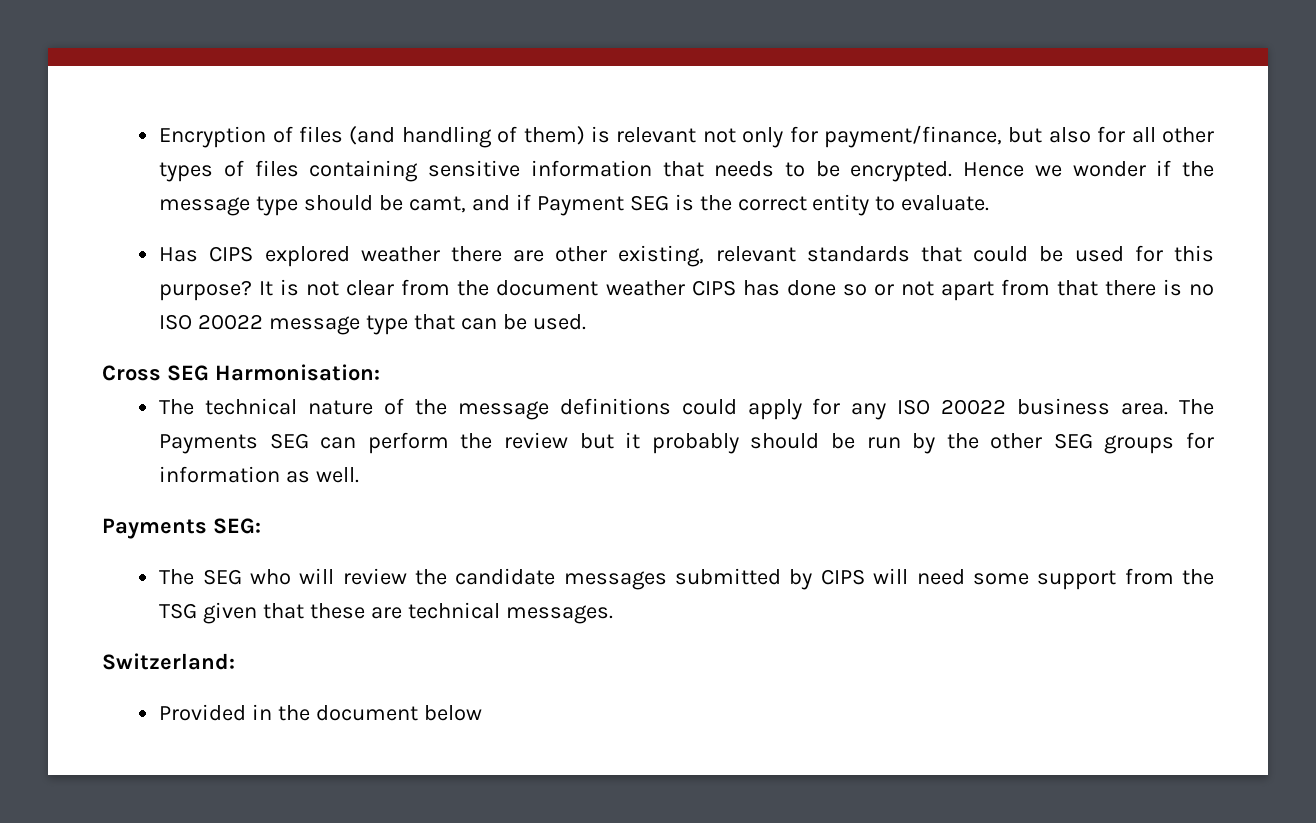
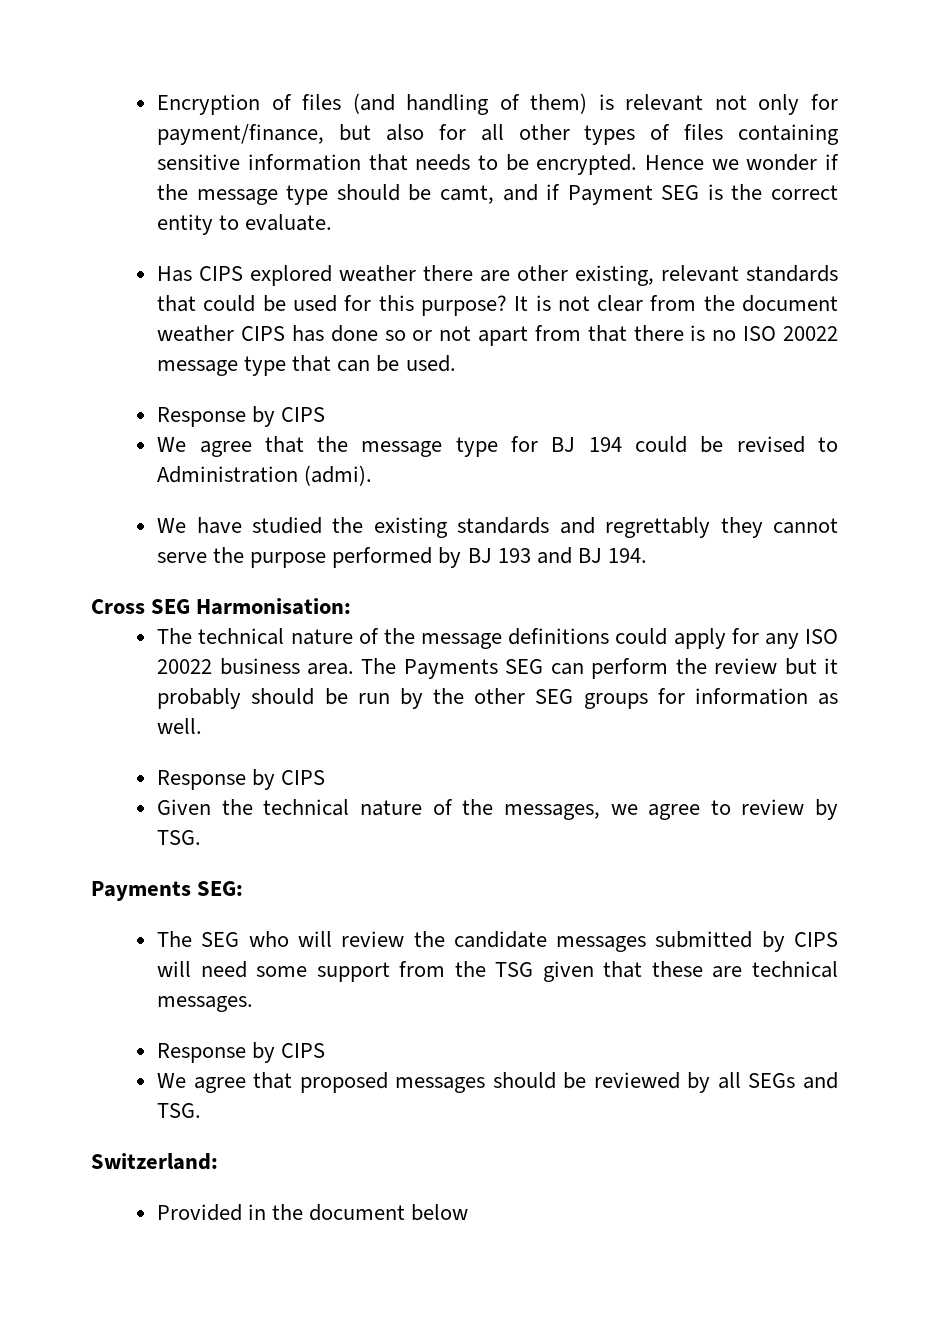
(586, 322) none -> [157,406,326,427] [157,436,839,457] [157,465,373,486] [157,517,838,538] [157,547,647,568] // Response by CIPS // We agree that the message type for BJ 194 could be revised to Administration (admi). // We have studied the existing standards and regrettably they cannot serve the purpose performed by BJ 193 and BJ 194.
(360, 475) none -> [157,769,326,790] [157,799,838,820] [157,830,202,845] // Response by CIPS // Given the technical nature of the messages, we agree to review by TSG.
(613, 614) none -> [157,1042,326,1063] [157,1072,838,1093] [157,1103,202,1118] // Response by CIPS // We agree that proposed messages should be reviewed by all SEGs and TSG.

